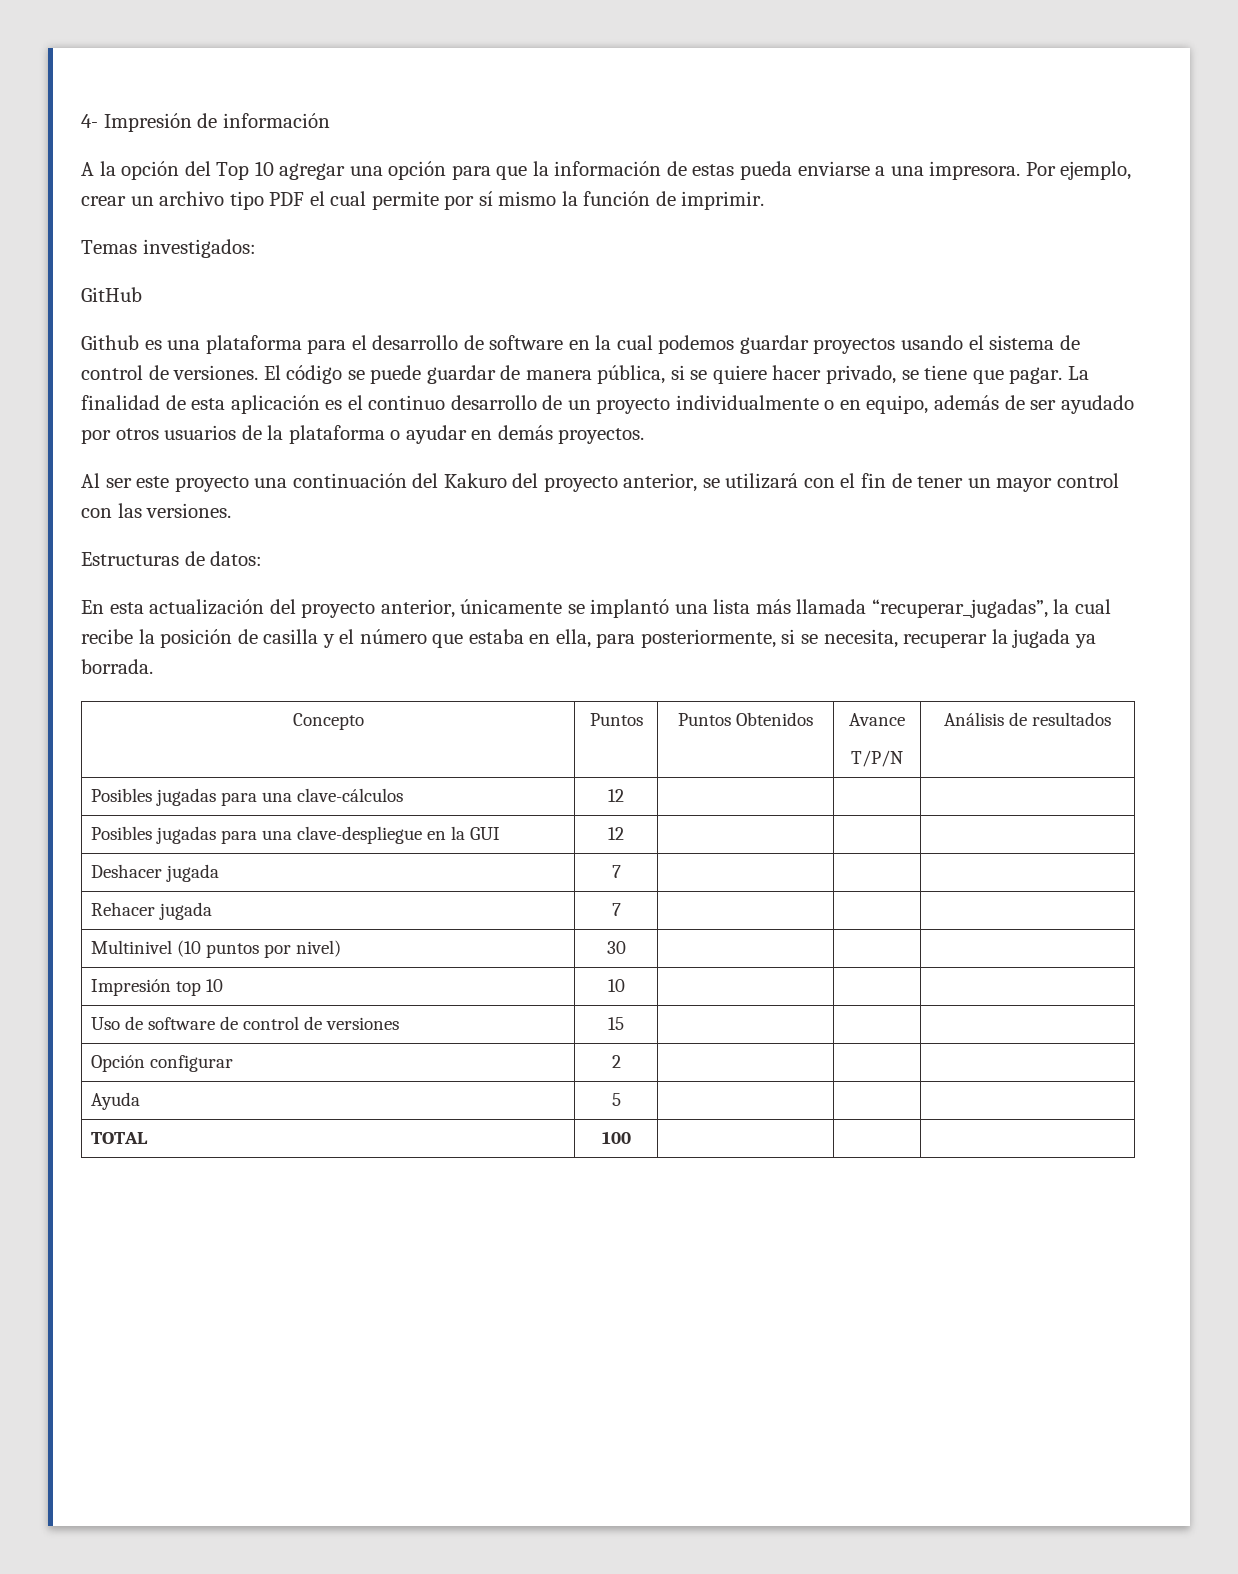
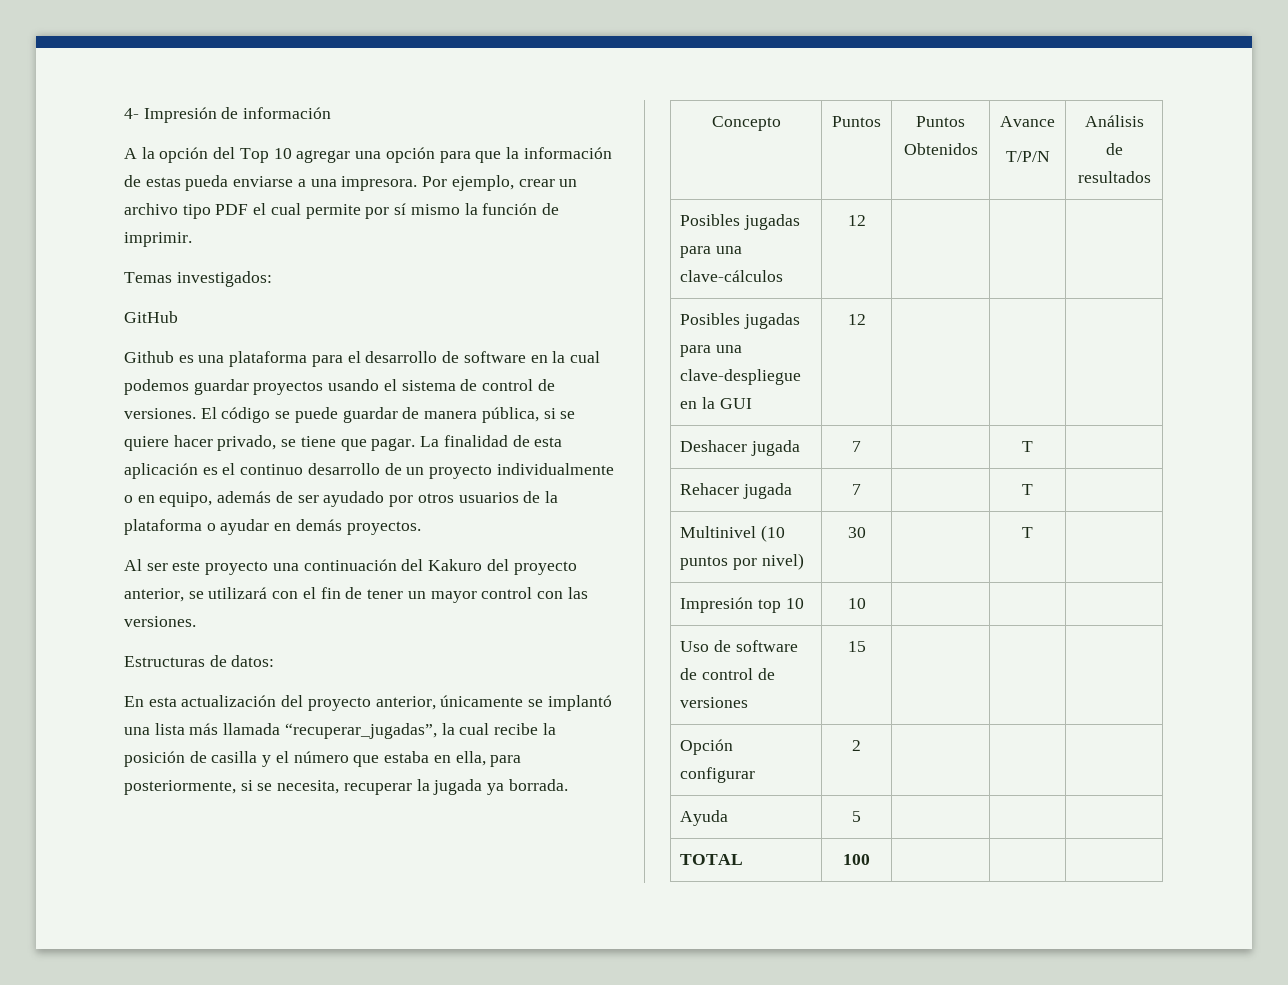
(621, 871) none -> [1022,441,1033,452] T
(621, 909) none -> [1022,484,1033,495] T
(626, 947) none -> [1022,527,1033,538] T

